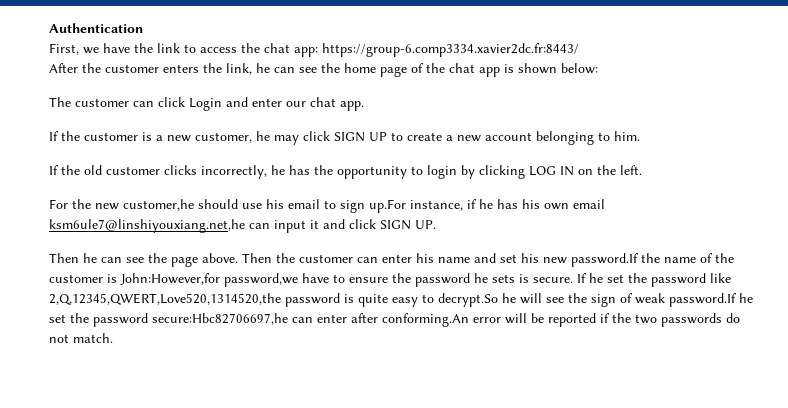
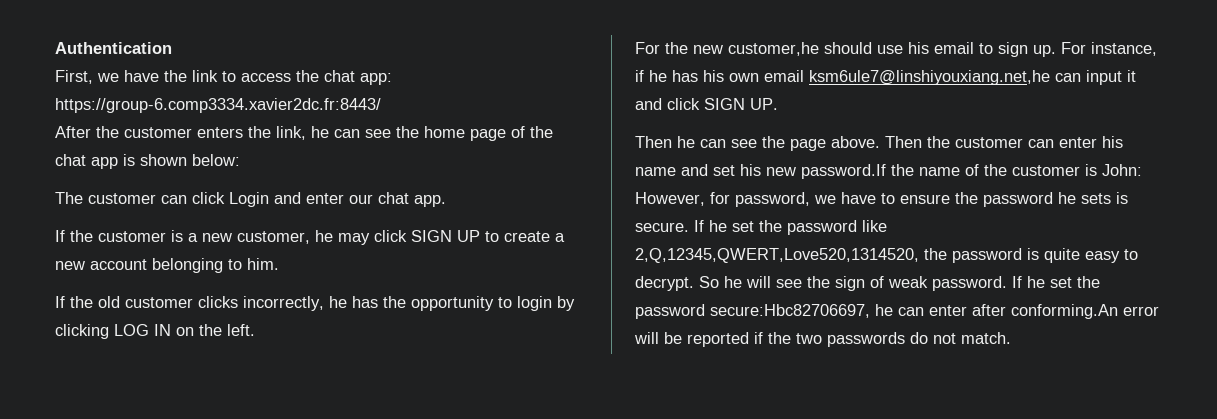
[369,199,406,213] up.For -> [1033,42,1086,57] up. For
[120,273,298,287] John:However,for password,we -> [1102,164,1142,176] [635,192,836,207] John: However, for password, we
[49,293,281,305] 2,Q,12345,QWERT,Love520,1314520,the -> [635,248,947,263] 2,Q,12345,QWERT,Love520,1314520, the
[438,293,498,307] decrypt.So -> [635,276,719,291] decrypt. So
[669,293,753,307] [49,313,288,327] password.If he set the password secure:Hbc82706697,he -> [932,276,1100,291] [635,304,893,319] password. If he set the password secure:Hbc82706697, he

